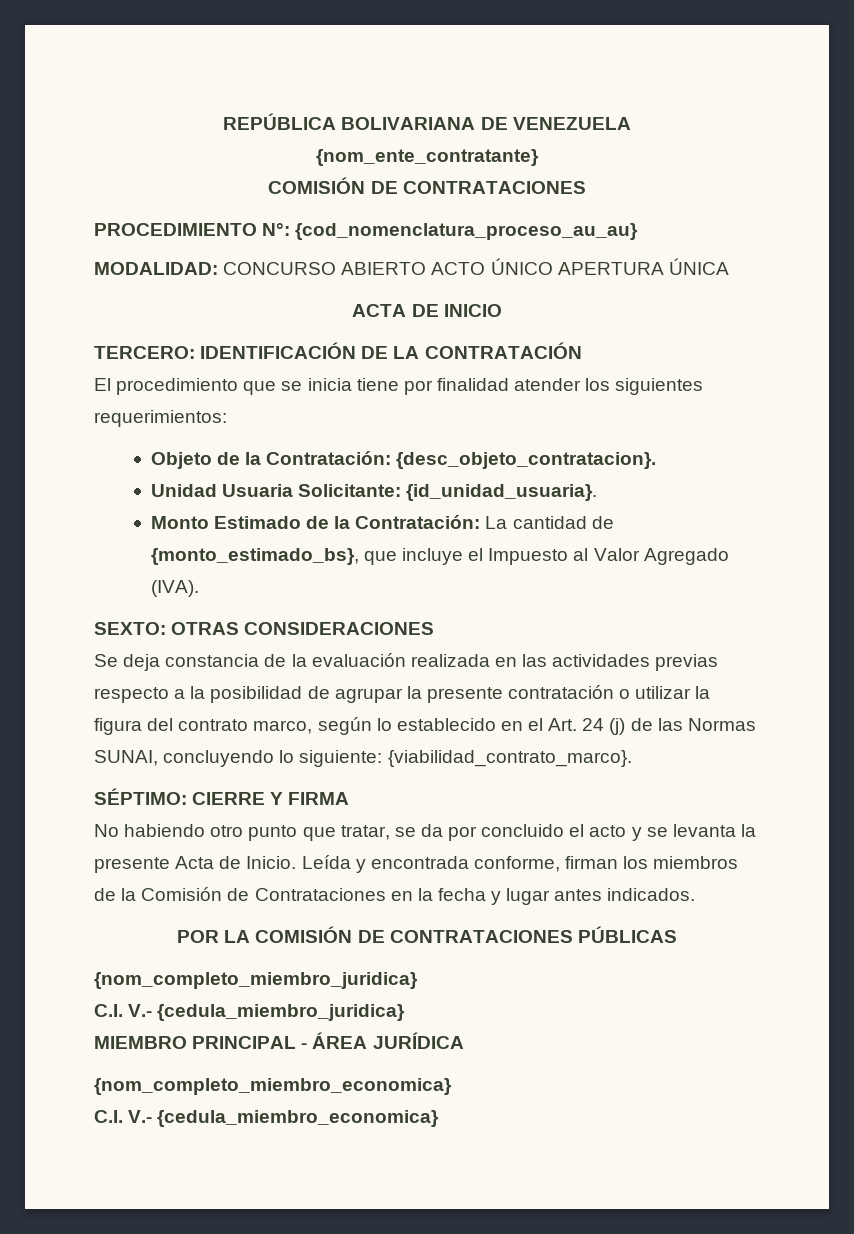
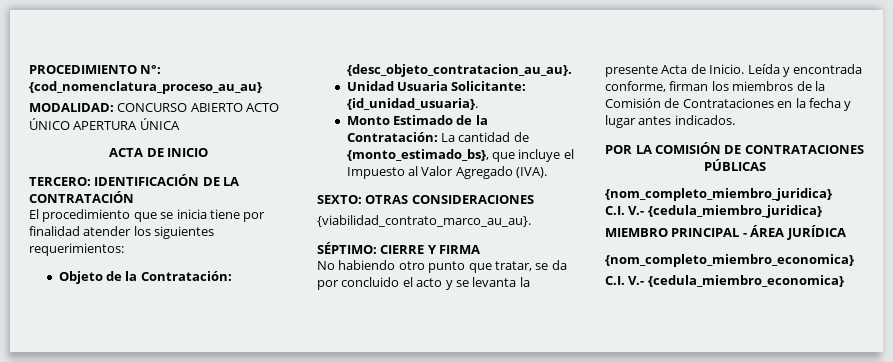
[223,113,631,130] [316,149,539,166] [268,177,586,194] REPÚBLICA BOLIVARIANA DE VENEZUELA // {nom_ente_contratante} // COMISIÓN DE CONTRATACIONES // -> (29, 69) none
[396,452,657,469] {desc_objeto_contratacion}. -> [346,64,572,77] {desc_objeto_contratacion_au_au}.
[94,653,719,671] [94,685,711,703] [94,717,756,735] [94,750,632,767] Se deja constancia de la evaluación realizada en las actividades previas respecto a la posibilidad de agrupar la presente contratación o utilizar la figura del contrato marco, según lo establecido en el Art. 24 (j) de las Normas SUNAI, concluyendo lo siguiente: {viabilidad_contrato_marco}. -> [317,215,531,227] {viabilidad_contrato_marco_au_au}.

